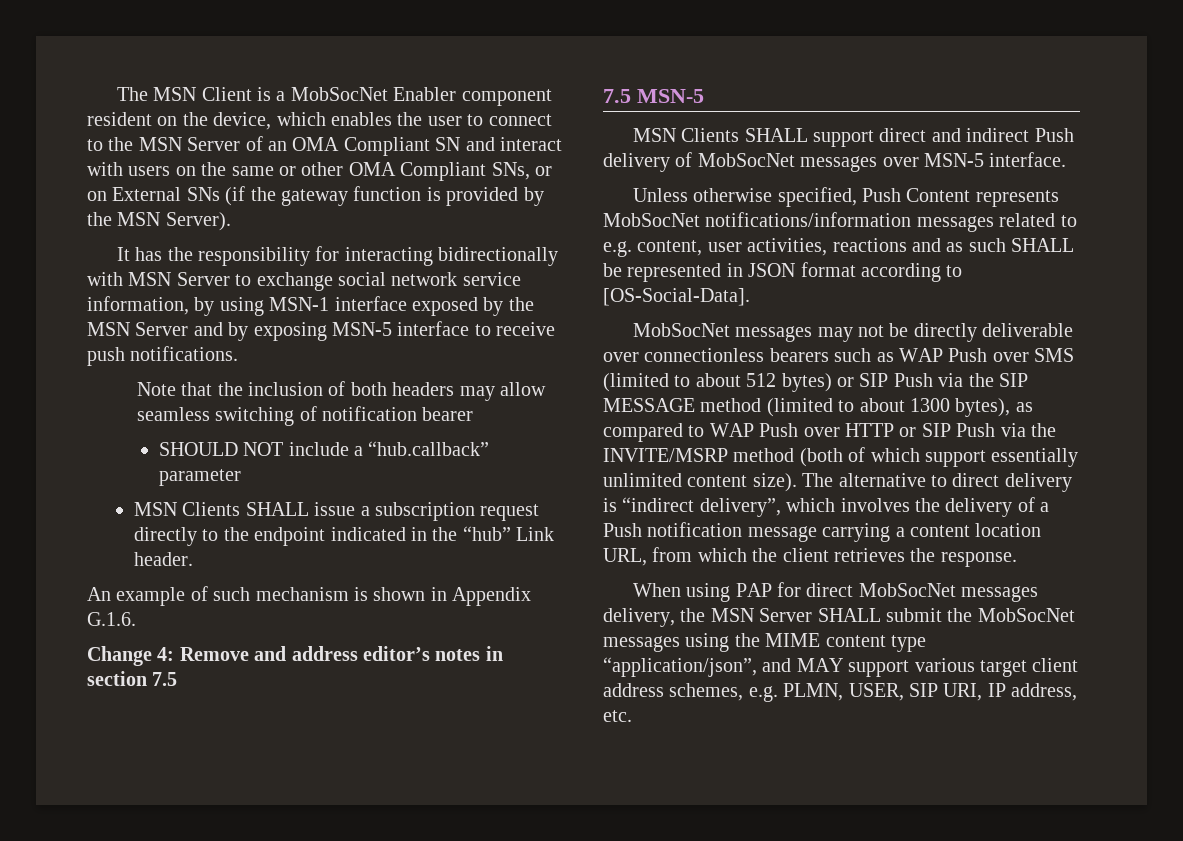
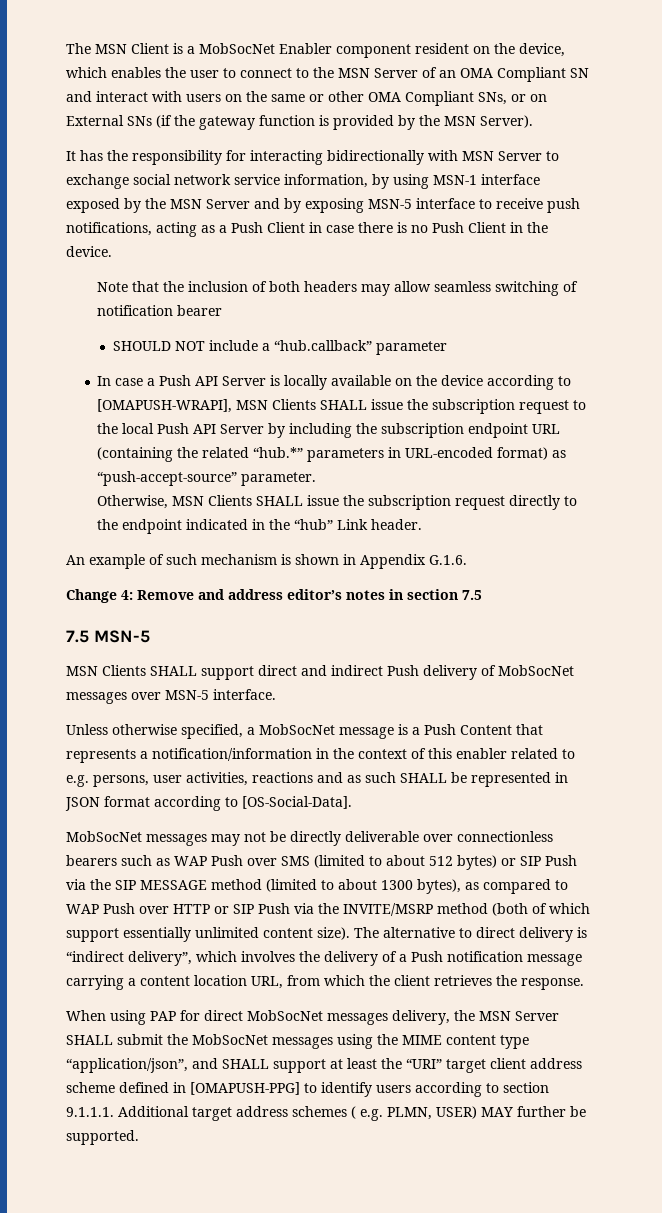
[130,346,239,361] notifications. -> [66,222,548,237] [66,246,112,257] notifications, acting as a Push Client in case there is no Push Client in the device.
[133,502,370,516] MSN Clients SHALL issue a -> [97,375,572,390] [97,399,587,414] [97,423,561,438] [97,447,567,462] [97,471,317,486] [97,495,365,509] In case a Push API Server is locally available on the device according to [OMAPUSH-WRAPI], MSN Clients SHALL issue the subscription request to the local Push API Server by including the subscription endpoint URL (containing the related “hub.*” parameters in URL-encoded format) as “push-accept-source” parameter. // Otherwise, MSN Clients SHALL issue the
[862,188,1059,207] [603,212,994,232] Push Content represents MobSocNet notifications/information messages -> [247,724,543,739] [66,748,507,763] a MobSocNet message is a Push Content that represents a notification/information in the context of this enabler
[637,240,703,256] content, -> [93,775,149,787] persons,
[796,658,1079,677] [603,683,1078,702] [603,710,632,722] MAY support various target client address schemes, e.g. PLMN, USER, SIP URI, IP address, etc. -> [222,1058,582,1073] [66,1082,549,1097] [66,1106,586,1121] [66,1130,139,1145] SHALL support at least the “URI” target client address scheme defined in [OMAPUSH-PPG] to identify users according to section 9.1.1.1. Additional target address schemes ( e.g. PLMN, USER) MAY further be supported.

